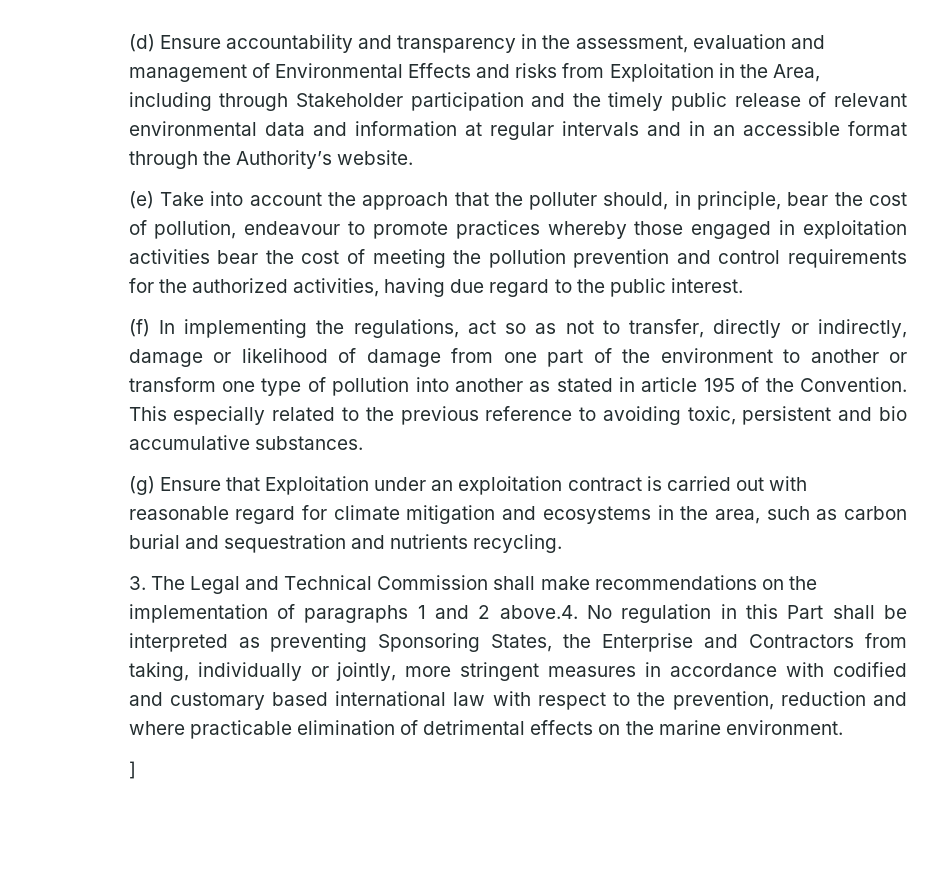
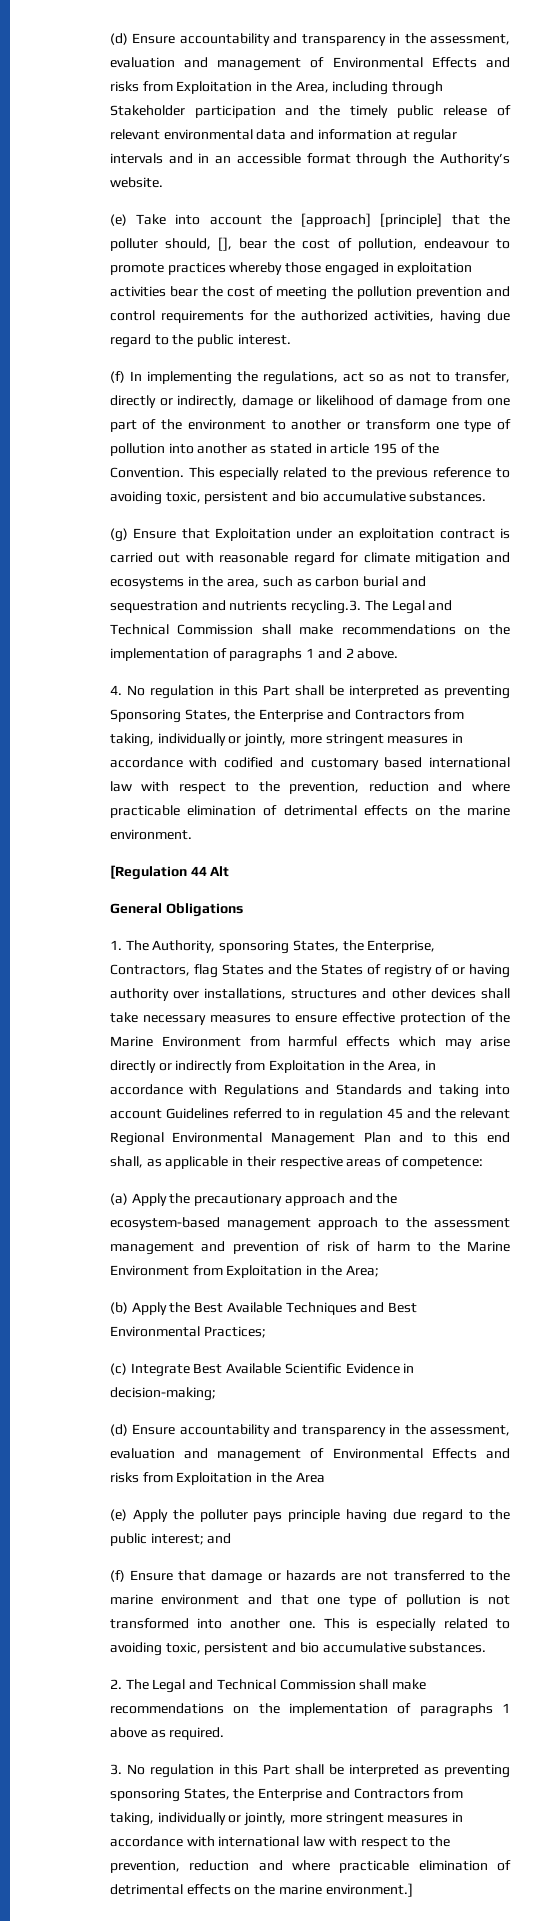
[362,192,449,210] approach -> [301,213,443,227] [approach] [principle]
[674,191,782,210] in principle, -> [218,237,233,251] [],
[473,534,563,553] [128,576,146,590] recycling. // 3. -> [291,600,362,614] recycling.3.
[499,605,578,619] above.4. -> [357,648,399,659] [109,685,122,695] above. // 4.
[128,761,136,779] ] -> [109,865,230,880] [109,903,243,917] [109,940,436,954] [109,964,510,978] [109,988,510,1001] [109,1012,510,1025] [109,1036,510,1049] [109,1060,437,1073] [109,1084,510,1098] [109,1108,511,1122] [109,1132,510,1146] [109,1156,484,1169] [109,1193,398,1206] [109,1217,510,1231] [109,1241,510,1255] [109,1265,379,1278] [109,1302,418,1315] [109,1326,266,1338] [109,1363,415,1377] [109,1387,216,1401] [109,1424,510,1437] [109,1448,510,1462] [109,1472,325,1485] [109,1509,511,1523] [109,1533,232,1546] [109,1570,510,1584] [109,1594,511,1607] [109,1618,510,1631] [109,1642,487,1656] [109,1679,427,1693] [109,1703,511,1717] [109,1727,225,1740] [109,1764,511,1778] [109,1788,464,1802] [109,1812,464,1826] [109,1836,451,1849] [109,1860,512,1873] [109,1883,413,1897] [Regulation 44 Alt // General Obligations // 1. The Authority, sponsoring States, the Enterprise, Contractors, flag States and the States of registry of or having authority over installations, structures and other devices shall take necessary measures to ensure effective protection of the Marine Environment from harmful effects which may arise directly or indirectly from Exploitation in the Area, in accordance with Regulations and Standards and taking into account Guidelines referred to in regulation 45 and the relevant Regional Environmental Management Plan and to this end shall, as applicable in their respective areas of competence: // (a) Apply the precautionary approach and the ecosystem-based management approach to the assessment management and prevention of risk of harm to the Marine Environment from Exploitation in the Area; // (b) Apply the Best Available Techniques and Best Environmental Practices; // (c) Integrate Best Available Scientific Evidence in decision-making; // (d) Ensure accountability and transparency in the assessment, evaluation and management of Environmental Effects and risks from Exploitation in the Area // (e) Apply the polluter pays principle having due regard to the public interest; and // (f) Ensure that damage or hazards are not transferred to the marine environment and that one type of pollution is not transformed into another one. This is especially related to avoiding toxic, persistent and bio accumulative substances. // 2. The Legal and Technical Commission shall make recommendations on the implementation of paragraphs 1 above as required. // 3. No regulation in this Part shall be interpreted as preventing sponsoring States, the Enterprise and Contractors from taking, individually or jointly, more stringent measures in accordance with international law with respect to the prevention, reduction and where practicable elimination of detrimental effects on the marine environment.]

